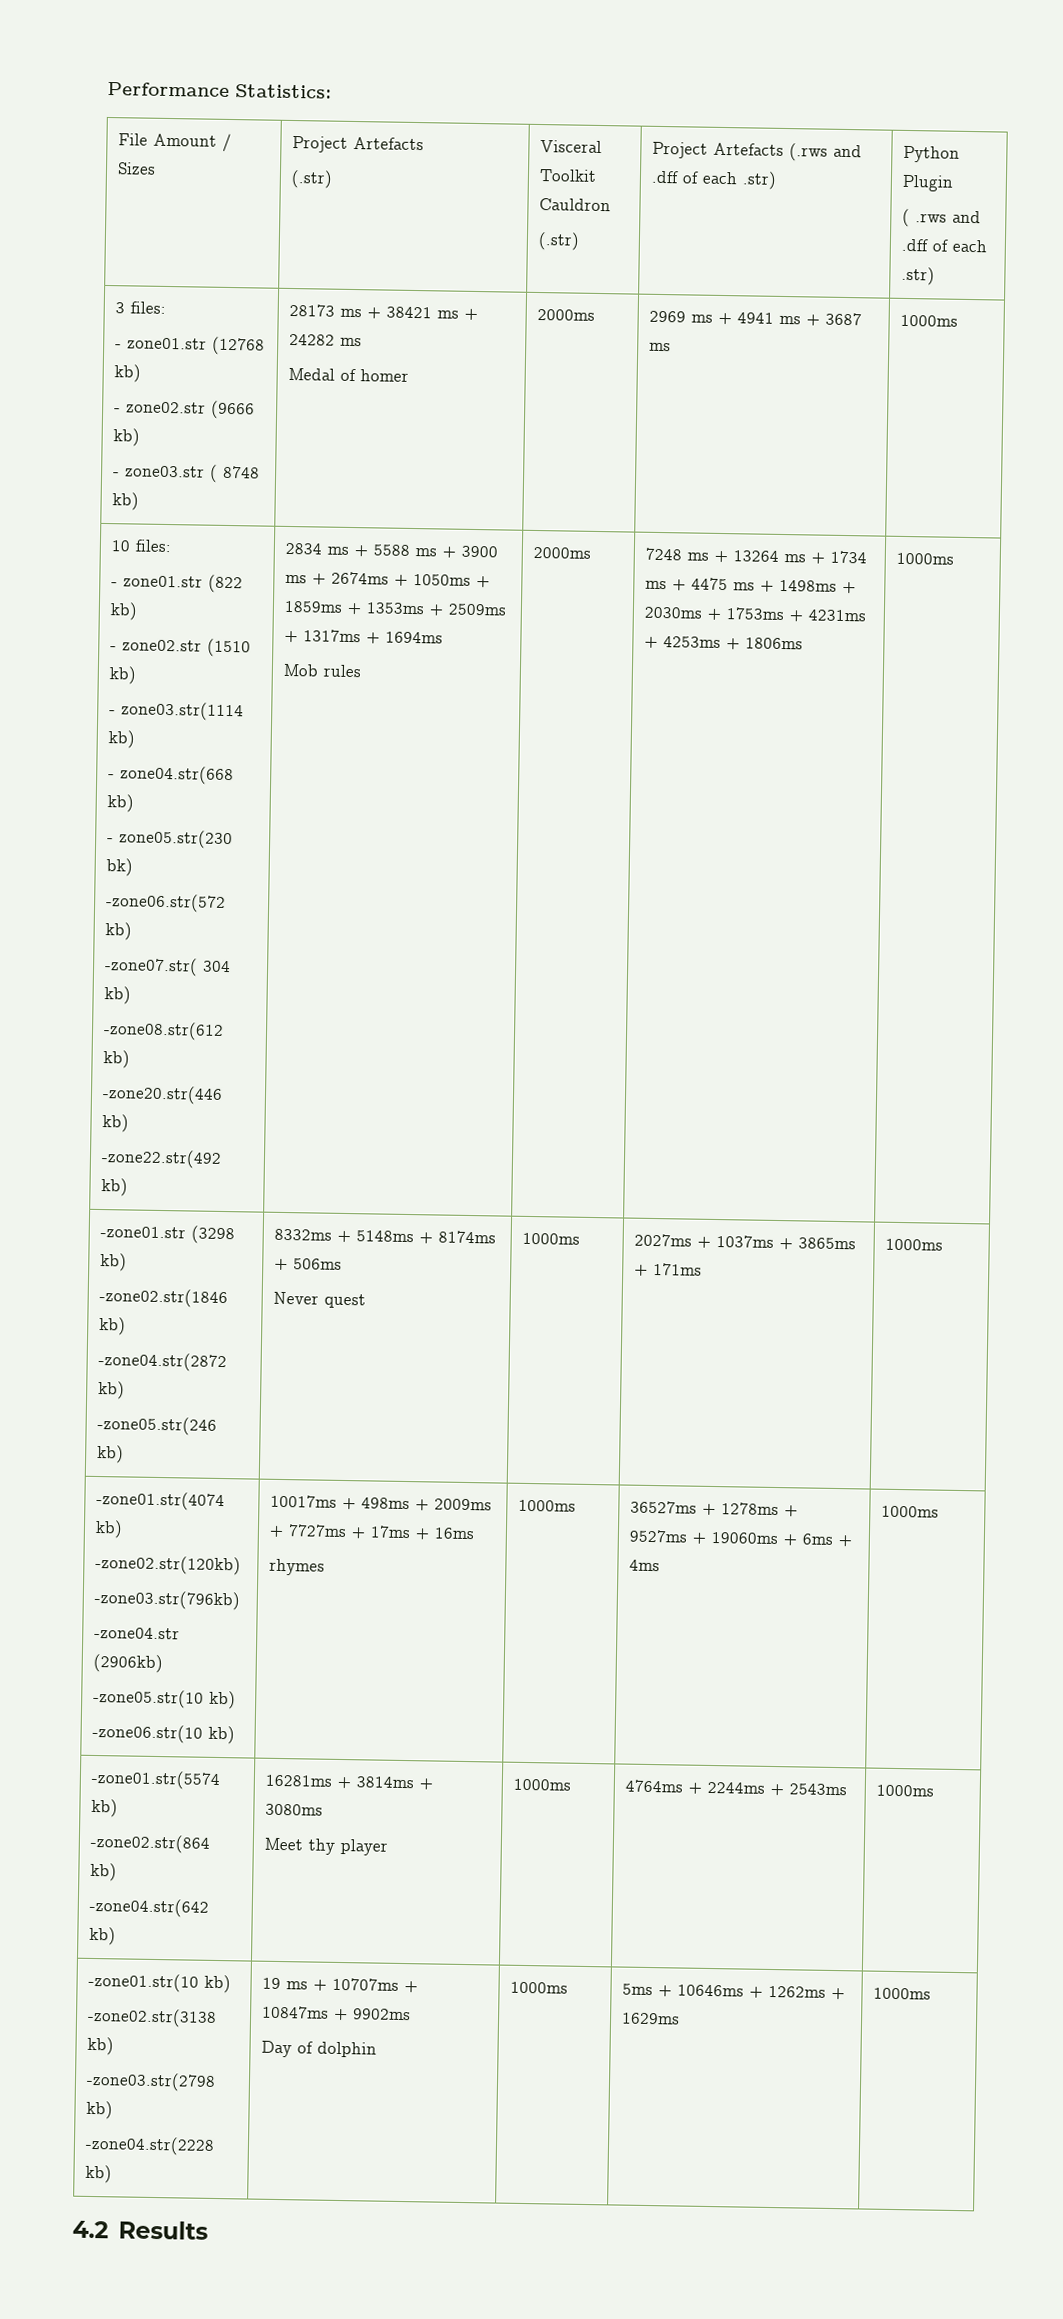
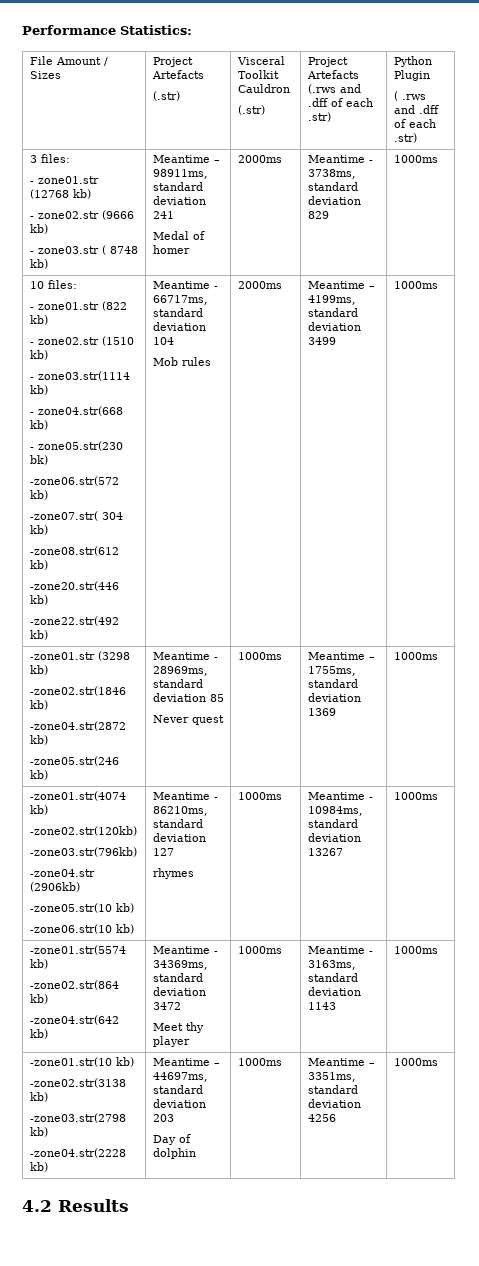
[289,303,479,321] [289,333,363,347] [288,367,410,382] [537,308,596,321] [649,310,863,326] [649,342,672,352] 28173 ms + 38421 ms + 24282 ms // Medal of homer | 2000ms | 2969 ms + 4941 ms + 3687 ms -> [152,155,220,163] [152,169,208,179] [152,182,203,191] [152,196,206,205] [152,211,174,219] [152,231,205,240] [152,245,190,254] [237,155,282,163] [307,155,373,163] [307,169,356,179] [307,182,358,191] [307,196,361,205] [307,211,329,219] Meantime – 98911ms, standard deviation 241 // Medal of homer | 2000ms | Meantime - 3738ms, standard deviation 829
[285,542,499,558] [285,571,491,588] [284,600,508,616] [284,629,444,644] [283,663,363,678] [533,546,592,559] [645,547,868,564] [645,577,857,594] [644,606,867,622] [644,636,804,650] 2834 ms + 5588 ms + 3900 ms + 2674ms + 1050ms + 1859ms + 1353ms + 2509ms + 1317ms + 1694ms // Mob rules | 2000ms | 7248 ms + 13264 ms + 1734 ms + 4475 ms + 1498ms + 2030ms + 1753ms + 4231ms + 4253ms + 1806ms -> [152,281,218,289] [152,295,208,305] [152,308,203,317] [152,322,206,331] [152,337,174,345] [152,357,211,366] [237,281,282,289] [307,281,375,289] [307,295,356,305] [307,308,358,317] [307,322,361,331] [307,337,336,345] Meantime - 66717ms, standard deviation 104 // Mob rules | 2000ms | Meantime – 4199ms, standard deviation 3499
[274,1228,497,1244] [274,1258,343,1271] [273,1291,367,1309] [522,1232,581,1245] [634,1233,857,1250] [634,1262,703,1276] 8332ms + 5148ms + 8174ms + 506ms // Never quest | 1000ms | 2027ms + 1037ms + 3865ms + 171ms -> [152,652,218,660] [152,666,208,676] [152,679,203,688] [152,693,224,702] [152,715,224,725] [237,652,282,660] [307,652,375,660] [307,666,356,676] [307,679,358,688] [307,693,361,702] [307,708,336,716] Meantime - 28969ms, standard deviation 85 // Never quest | 1000ms | Meantime – 1755ms, standard deviation 1369
[270,1494,493,1511] [269,1524,476,1540] [269,1558,326,1576] [518,1499,577,1512] [630,1500,799,1517] [629,1529,853,1547] [629,1559,661,1572] 10017ms + 498ms + 2009ms + 7727ms + 17ms + 16ms // rhymes | 1000ms | 36527ms + 1278ms + 9527ms + 19060ms + 6ms + 4ms -> [152,792,218,800] [152,806,208,816] [152,819,203,828] [152,833,206,842] [152,848,174,856] [152,868,194,879] [237,792,282,800] [307,792,373,800] [307,806,363,816] [307,819,358,828] [307,833,361,842] [307,848,343,856] Meantime - 86210ms, standard deviation 127 // rhymes | 1000ms | Meantime - 10984ms, standard deviation 13267
[265,1774,434,1790] [265,1803,324,1816] [264,1837,389,1856] [513,1778,572,1791] [625,1779,848,1796] 16281ms + 3814ms + 3080ms // Meet thy player | 1000ms | 4764ms + 2244ms + 2543ms -> [152,946,218,954] [152,960,208,970] [152,973,203,982] [152,987,206,996] [152,1002,181,1010] [152,1022,204,1033] [152,1036,190,1047] [237,946,282,954] [307,946,373,954] [307,960,356,970] [307,973,358,982] [307,987,361,996] [307,1002,336,1010] Meantime - 34369ms, standard deviation 3472 // Meet thy player | 1000ms | Meantime - 3163ms, standard deviation 1143
[262,1977,419,1993] [262,2005,412,2021] [261,2040,378,2058] [510,1981,569,1994] [622,1983,846,2000] [621,2012,681,2025] 19 ms + 10707ms + 10847ms + 9902ms // Day of dolphin | 1000ms | 5ms + 10646ms + 1262ms + 1629ms -> [152,1058,220,1066] [152,1072,208,1082] [152,1085,203,1094] [152,1099,206,1108] [152,1114,174,1122] [152,1134,191,1145] [152,1148,196,1159] [237,1058,282,1066] [307,1058,375,1066] [307,1072,356,1082] [307,1085,358,1094] [307,1099,361,1108] [307,1114,336,1122] Meantime – 44697ms, standard deviation 203 // Day of dolphin | 1000ms | Meantime – 3351ms, standard deviation 4256

